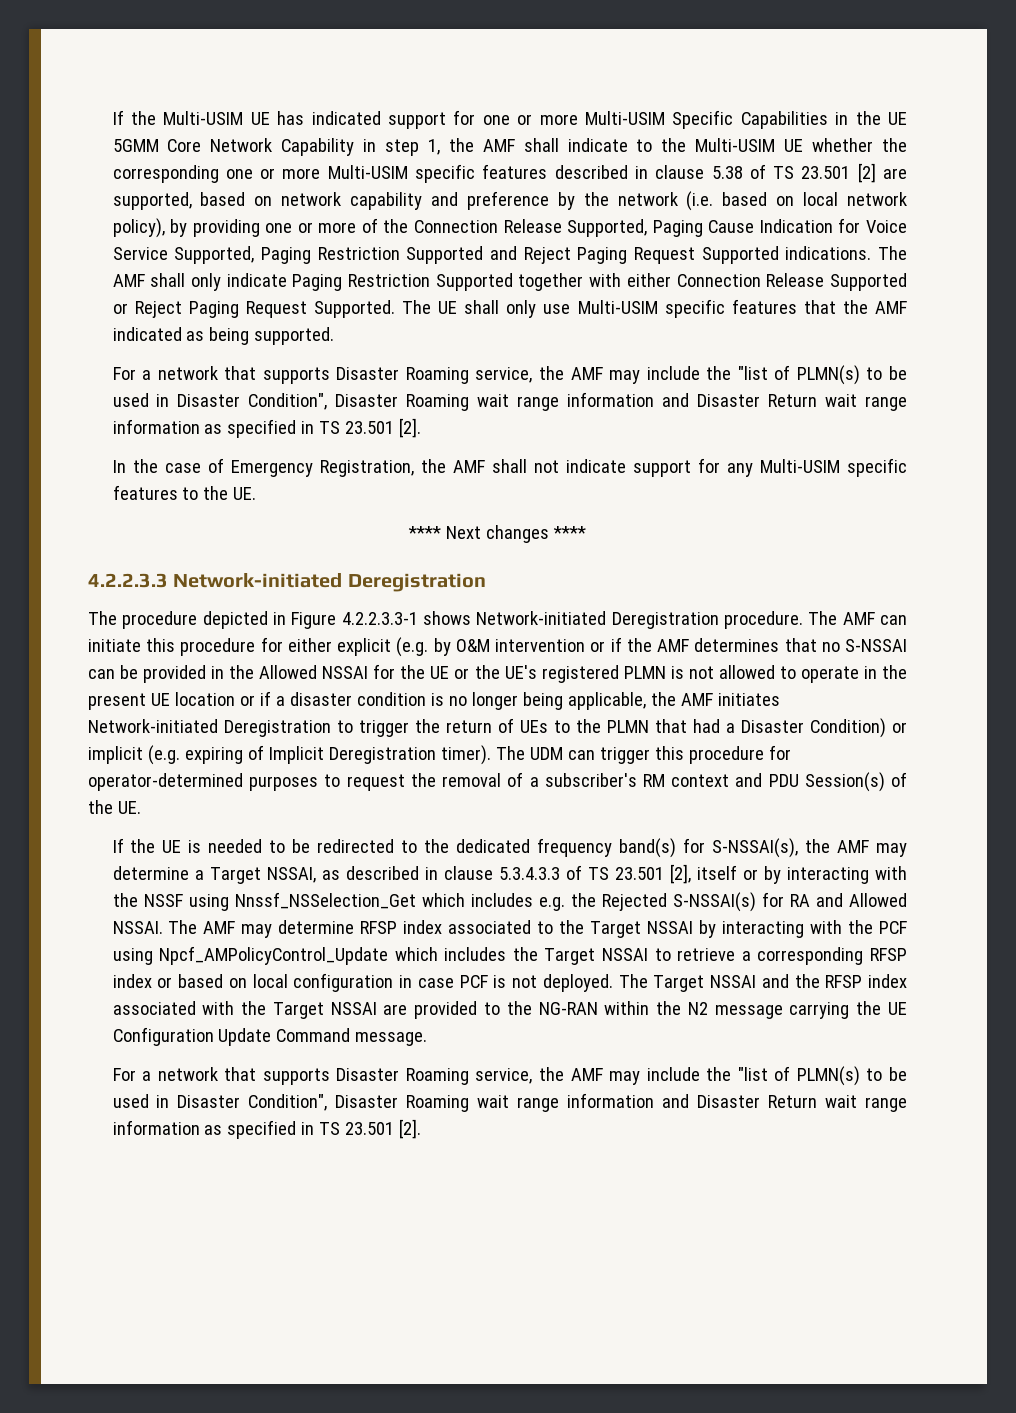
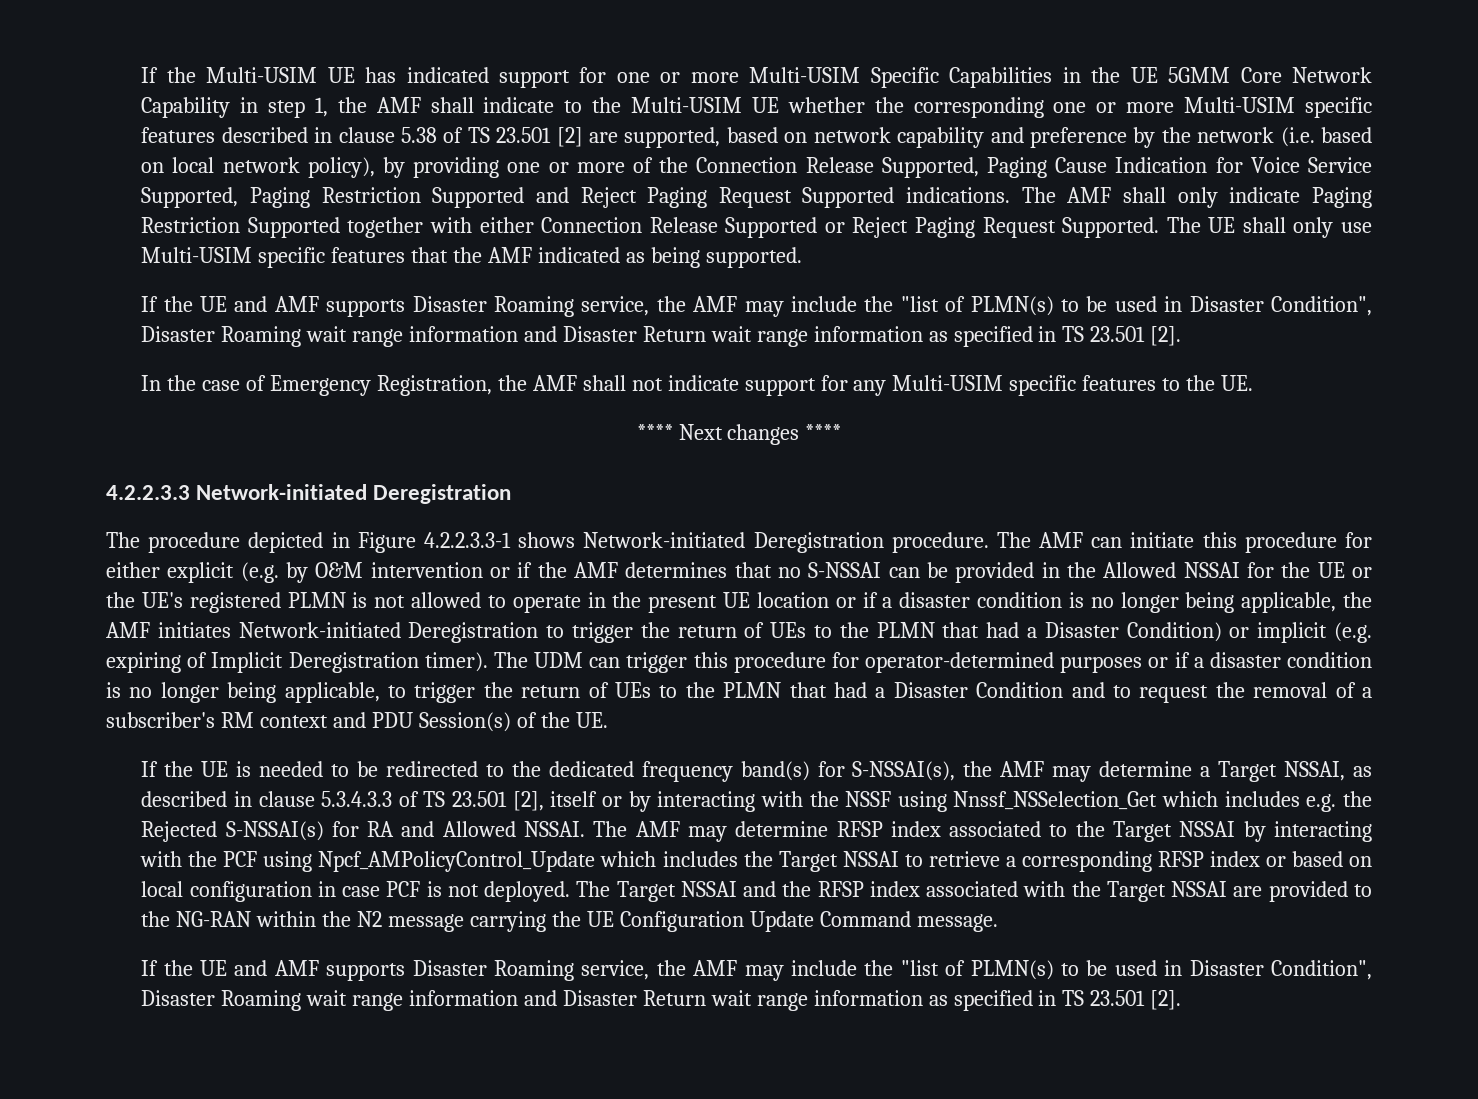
[112,366,257,380] For a network that -> [141,296,319,312] If the UE and AMF
(319, 783) none -> [1148,652,1373,668] [106,682,1105,703] or if a disaster condition is no longer being applicable, to trigger the return of UEs to the PLMN that had a Disaster Condition and
[112,1067,257,1081] For a network that -> [141,960,319,976] If the UE and AMF

